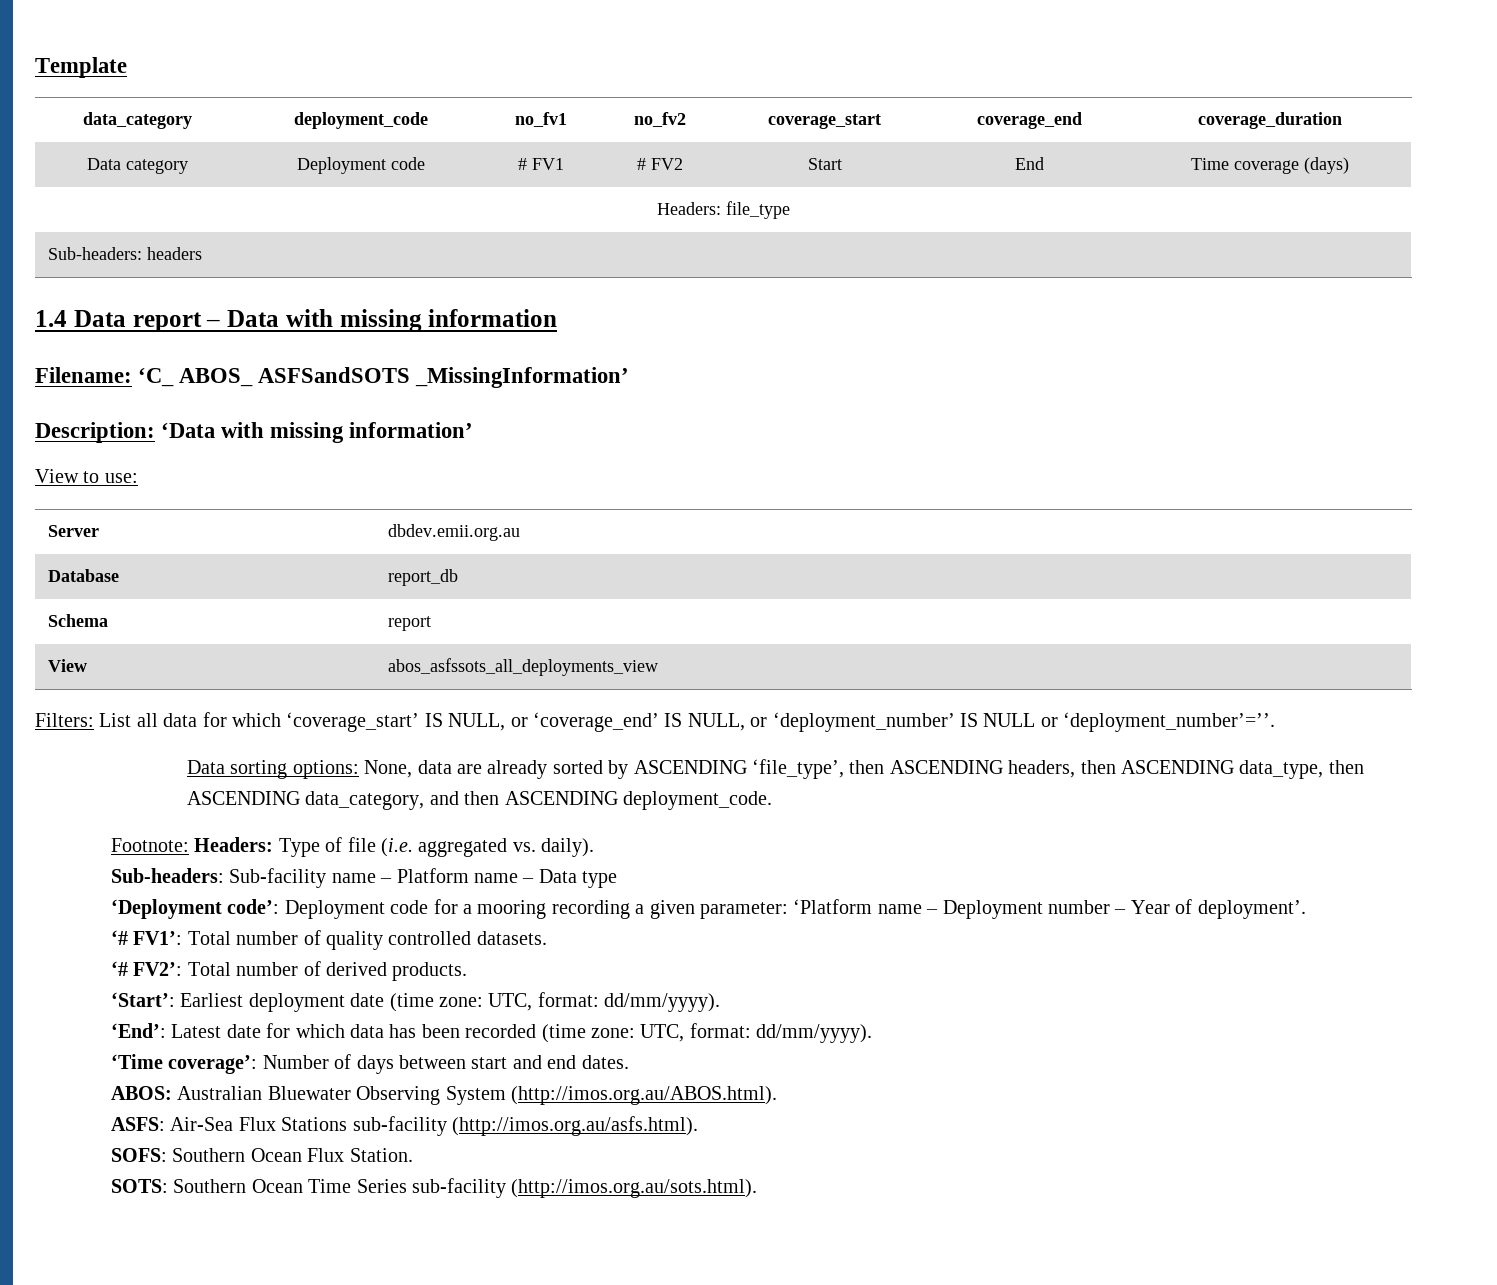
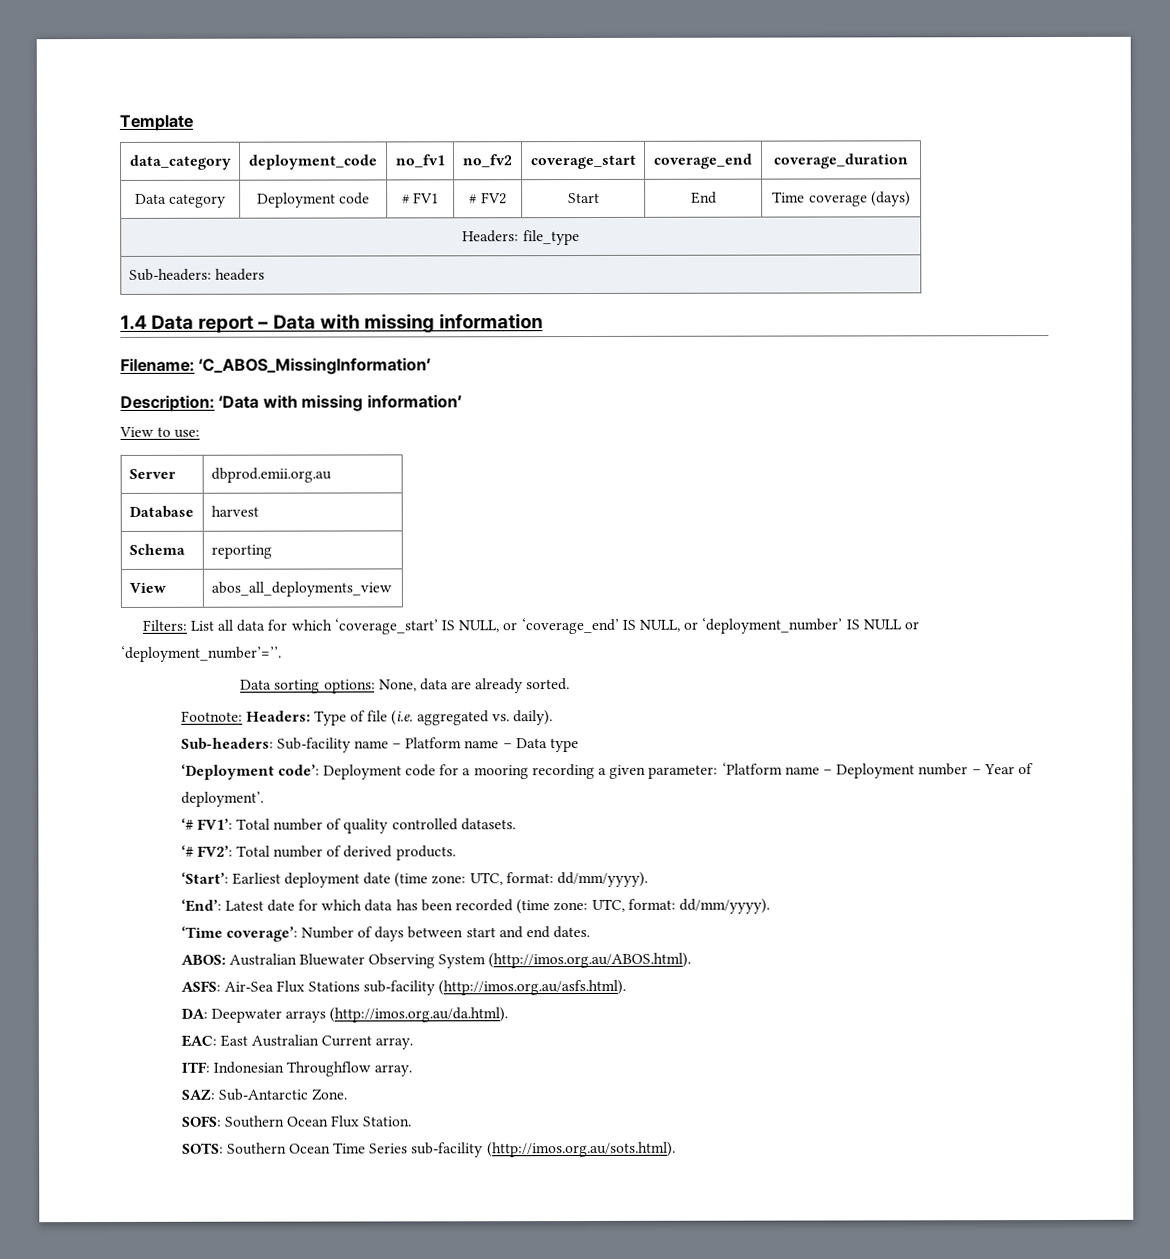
[138,367,630,388] ‘C_ ABOS_ ASFSandSOTS _MissingInformation’ -> [198,357,432,375] ‘C_ABOS_MissingInformation’
[387,524,520,541] dbdev.emii.org.au -> [210,467,332,483] dbprod.emii.org.au
[387,569,458,586] report_db -> [210,505,259,517] harvest
[387,616,431,631] report -> [210,544,272,559] reporting
[387,658,658,676] abos_asfssots_all_deployments_view -> [210,581,392,597] abos_all_deployments_view
[552,759,1364,779] [186,791,772,810] sorted by ASCENDING ‘file_type’, then ASCENDING headers, then ASCENDING data_type, then ASCENDING data_category, and then ASCENDING deployment_code. -> [526,678,571,691] sorted.
(698, 1126) none -> [180,1007,509,1023] [180,1034,414,1050] [180,1061,413,1077] [180,1088,347,1101] // DA: Deepwater arrays (http://imos.org.au/da.html). // EAC: East Australian Current array. // ITF: Indonesian Throughflow array. // SAZ: Sub-Antarctic Zone.

